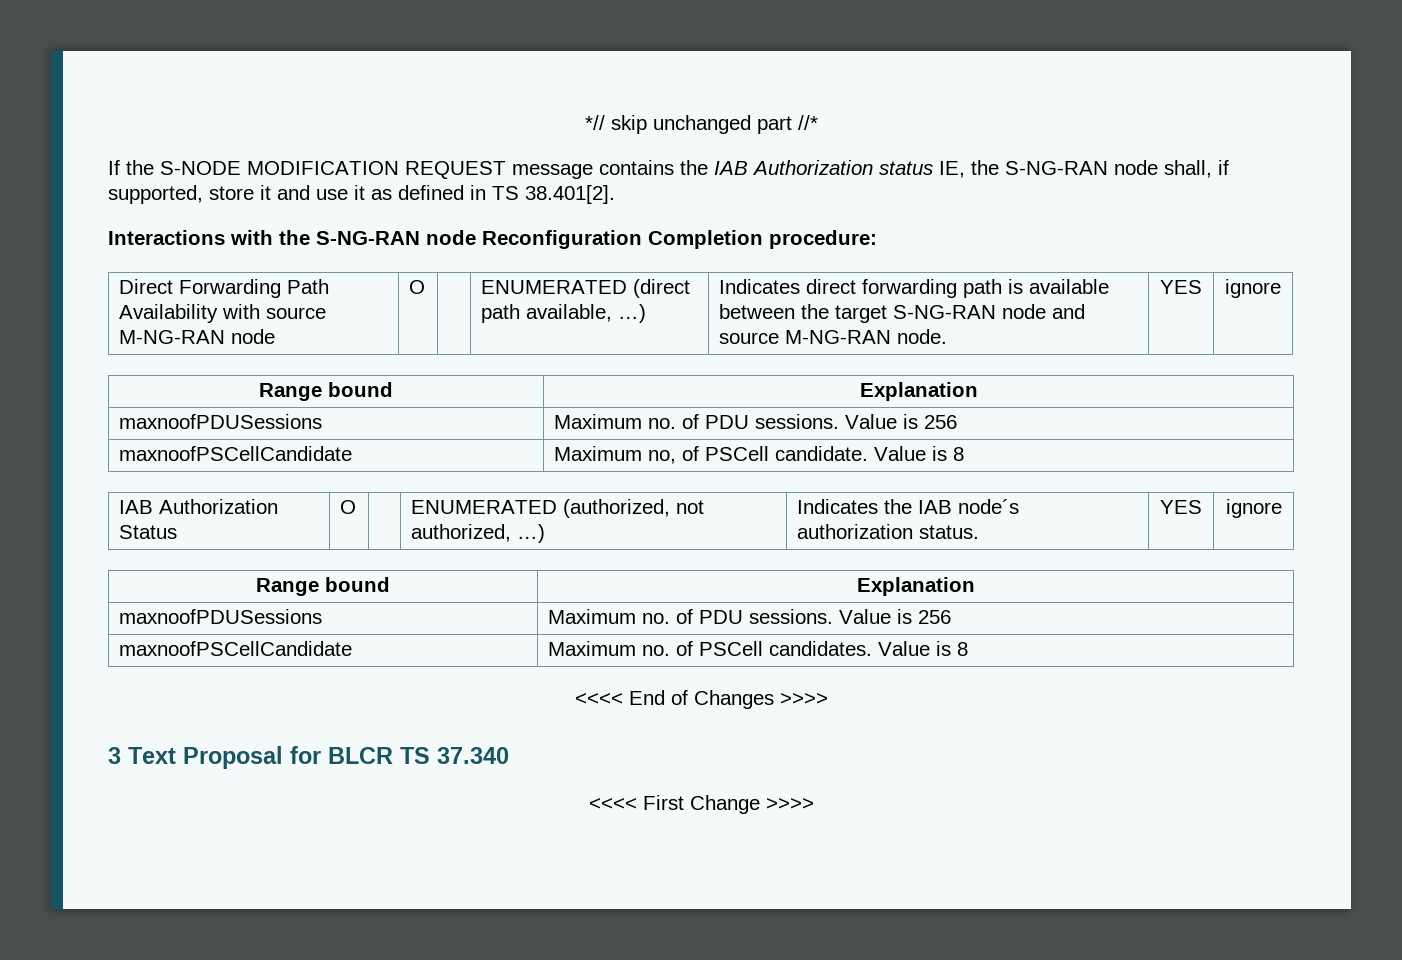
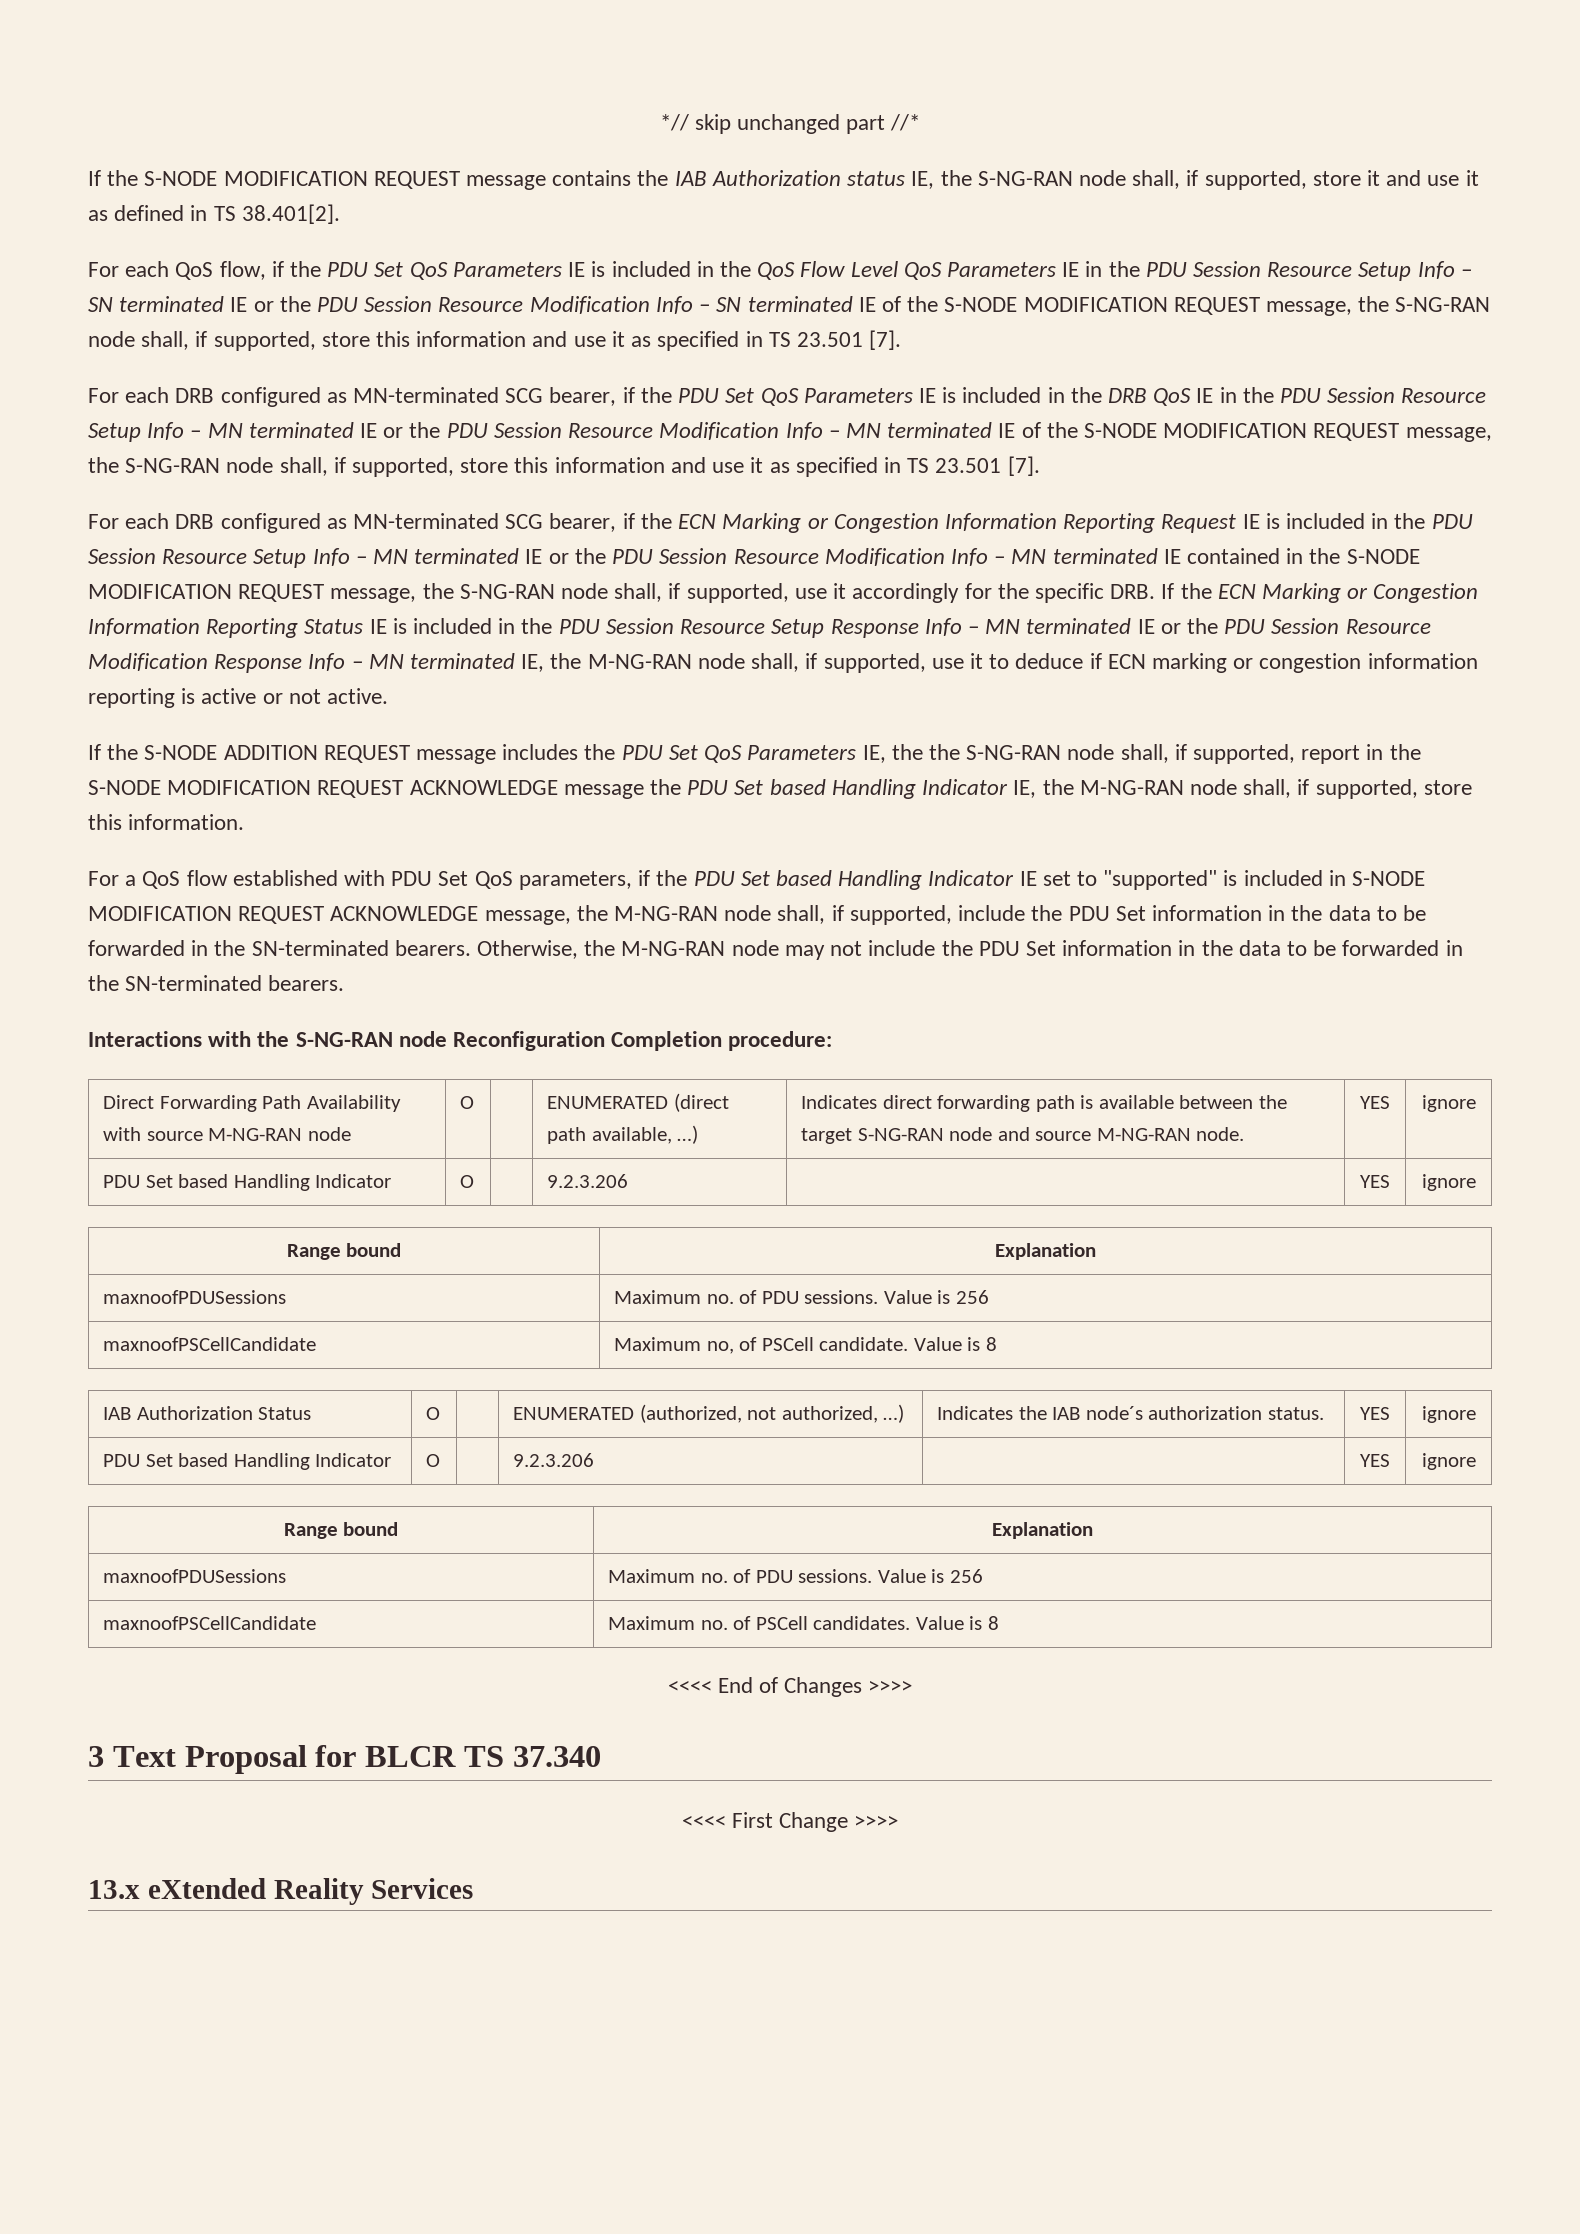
(615, 194) none -> [88,261,1472,281] [88,296,1491,316] [88,330,902,351] [88,387,1487,407] [88,422,1492,442] [88,456,1040,477] [88,513,1473,533] [88,548,1420,568] [88,583,1479,603] [88,618,1431,638] [88,653,1478,673] [88,688,389,708] [88,744,1421,764] [88,779,1472,799] [88,814,245,830] [88,870,1426,890] [88,905,1426,925] [88,940,1463,960] [88,975,345,991] // For each QoS flow, if the PDU Set QoS Parameters IE is included in the QoS Flow Level QoS Parameters IE in the PDU Session Resource Setup Info – SN terminated IE or the PDU Session Resource Modification Info – SN terminated IE of the S-NODE MODIFICATION REQUEST message, the S-NG-RAN node shall, if supported, store this information and use it as specified in TS 23.501 [7]. // For each DRB configured as MN-terminated SCG bearer, if the PDU Set QoS Parameters IE is included in the DRB QoS IE in the PDU Session Resource Setup Info – MN terminated IE or the PDU Session Resource Modification Info – MN terminated IE of the S-NODE MODIFICATION REQUEST message, the S-NG-RAN node shall, if supported, store this information and use it as specified in TS 23.501 [7]. // For each DRB configured as MN-terminated SCG bearer, if the ECN Marking or Congestion Information Reporting Request IE is included in the PDU Session Resource Setup Info – MN terminated IE or the PDU Session Resource Modification Info – MN terminated IE contained in the S-NODE MODIFICATION REQUEST message, the S-NG-RAN node shall, if supported, use it accordingly for the specific DRB. If the ECN Marking or Congestion Information Reporting Status IE is included in the PDU Session Resource Setup Response Info – MN terminated IE or the PDU Session Resource Modification Response Info – MN terminated IE, the M-NG-RAN node shall, if supported, use it to deduce if ECN marking or congestion information reporting is active or not active. // If the S-NODE ADDITION REQUEST message includes the PDU Set QoS Parameters IE, the the S-NG-RAN node shall, if supported, report in the S-NODE MODIFICATION REQUEST ACKNOWLEDGE message the PDU Set based Handling Indicator IE, the M-NG-RAN node shall, if supported, store this information. // For a QoS flow established with PDU Set QoS parameters, if the PDU Set based Handling Indicator IE set to "supported" is included in S-NODE MODIFICATION REQUEST ACKNOWLEDGE message, the M-NG-RAN node shall, if supported, include the PDU Set information in the data to be forwarded in the SN-terminated bearers. Otherwise, the M-NG-RAN node may not include the PDU Set information in the data to be forwarded in the SN-terminated bearers.
(1281, 288) none -> [103,1174,392,1191] [460,1175,475,1188] [547,1174,629,1188] [1360,1175,1390,1188] [1421,1174,1476,1191] // PDU Set based Handling Indicator | O | | 9.2.3.206 | | YES | ignore
(1282, 508) none -> [103,1453,392,1470] [426,1454,441,1467] [513,1453,595,1467] [1360,1454,1390,1467] [1421,1453,1476,1470] // PDU Set based Handling Indicator | O | | 9.2.3.206 | | YES | ignore
(814, 804) none -> [88,1878,474,1905] // 13.x eXtended Reality Services

